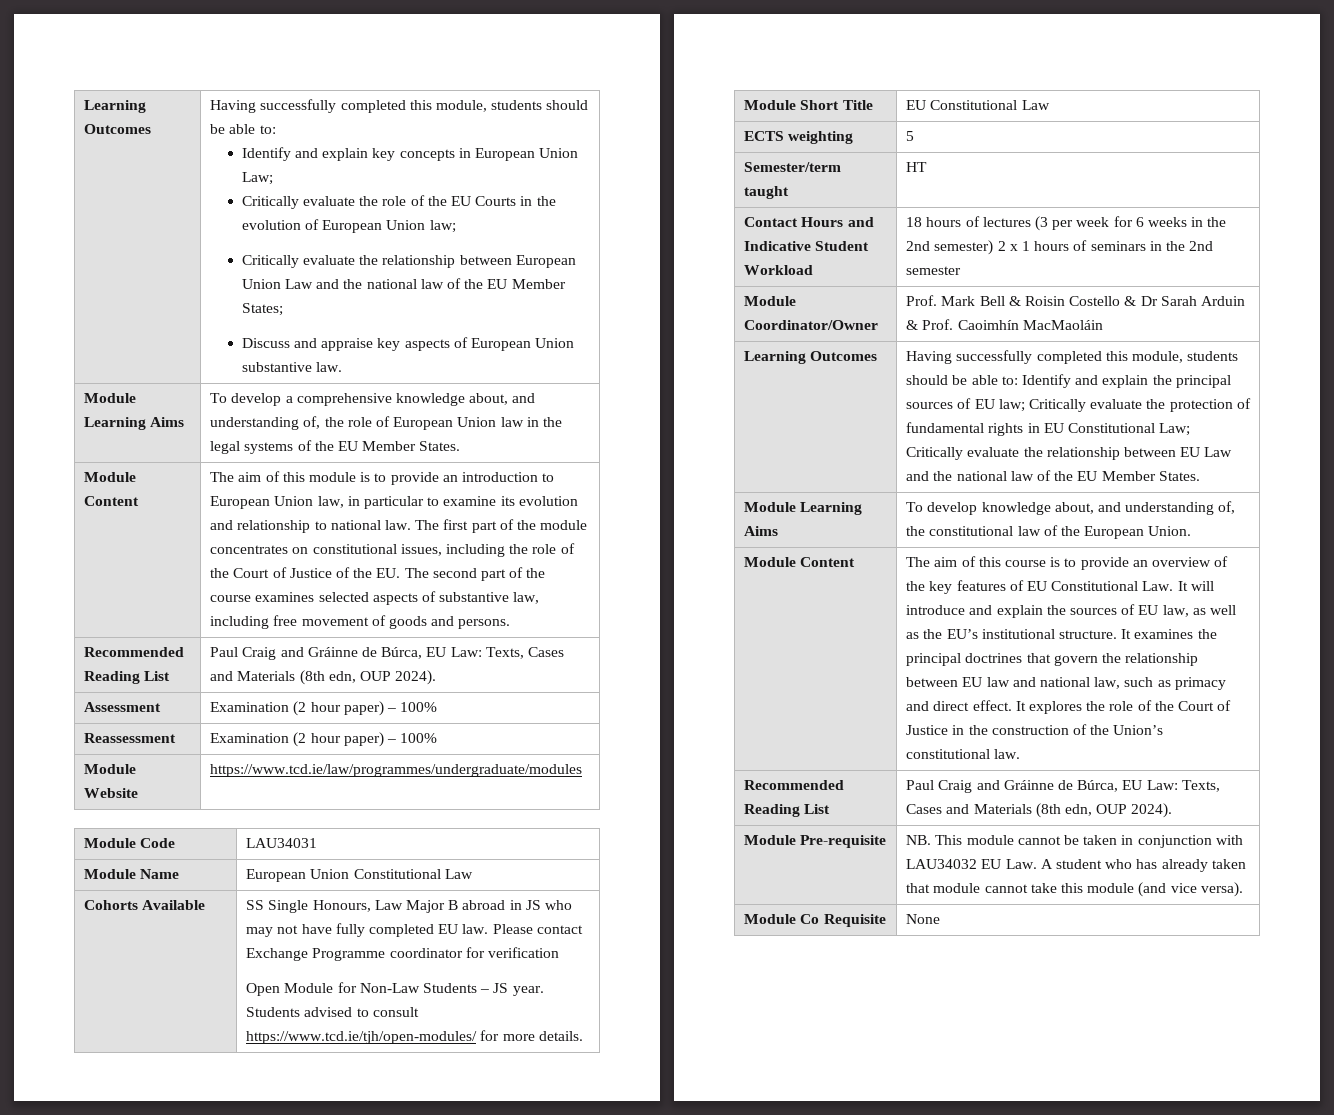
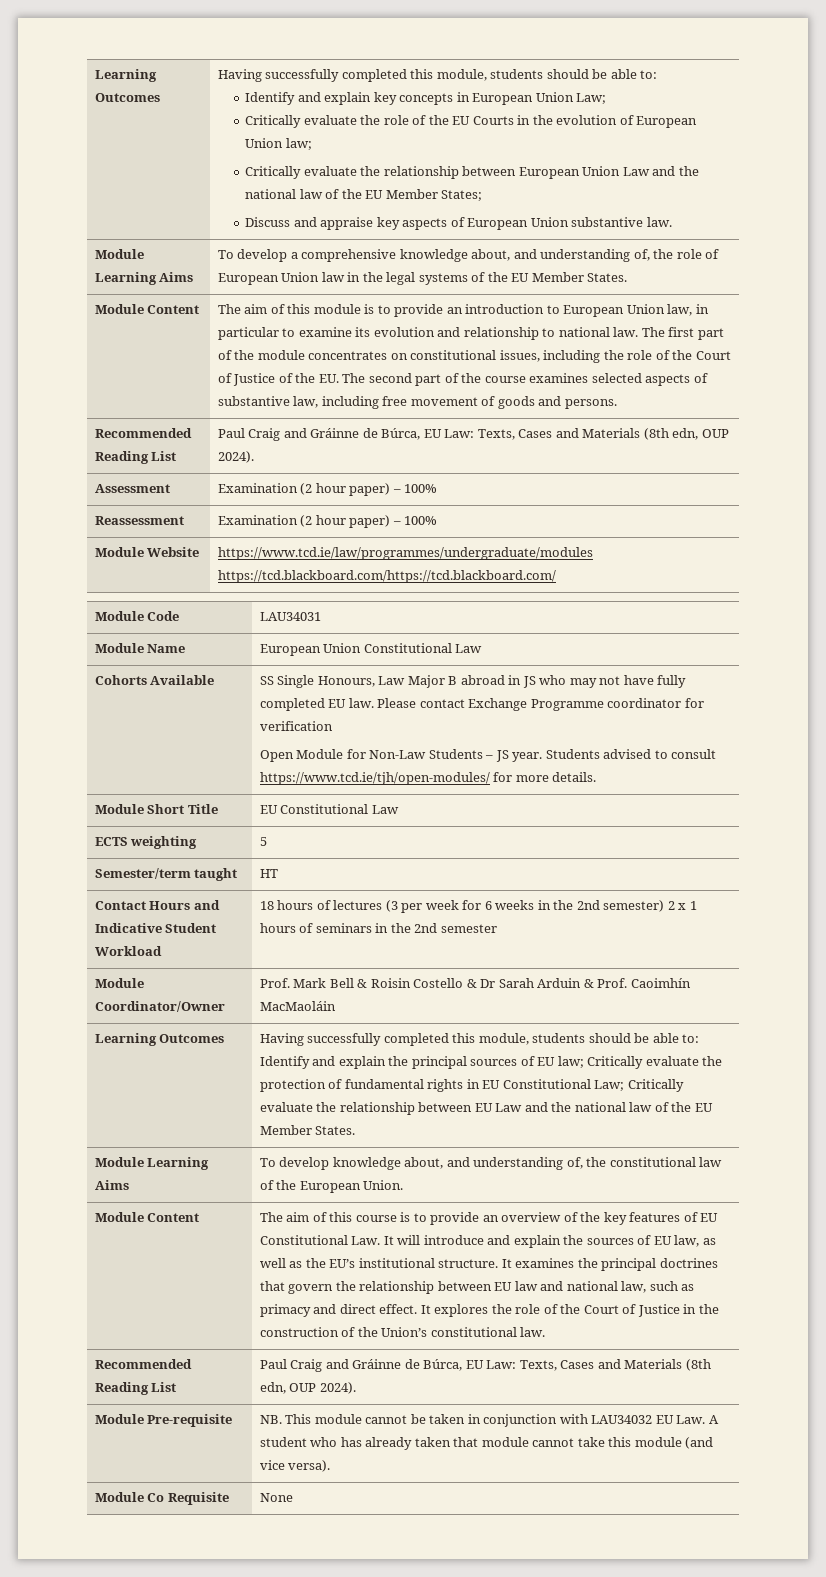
(583, 770) none -> [217,570,556,583] https://tcd.blackboard.com/https://tcd.blackboard.com/

